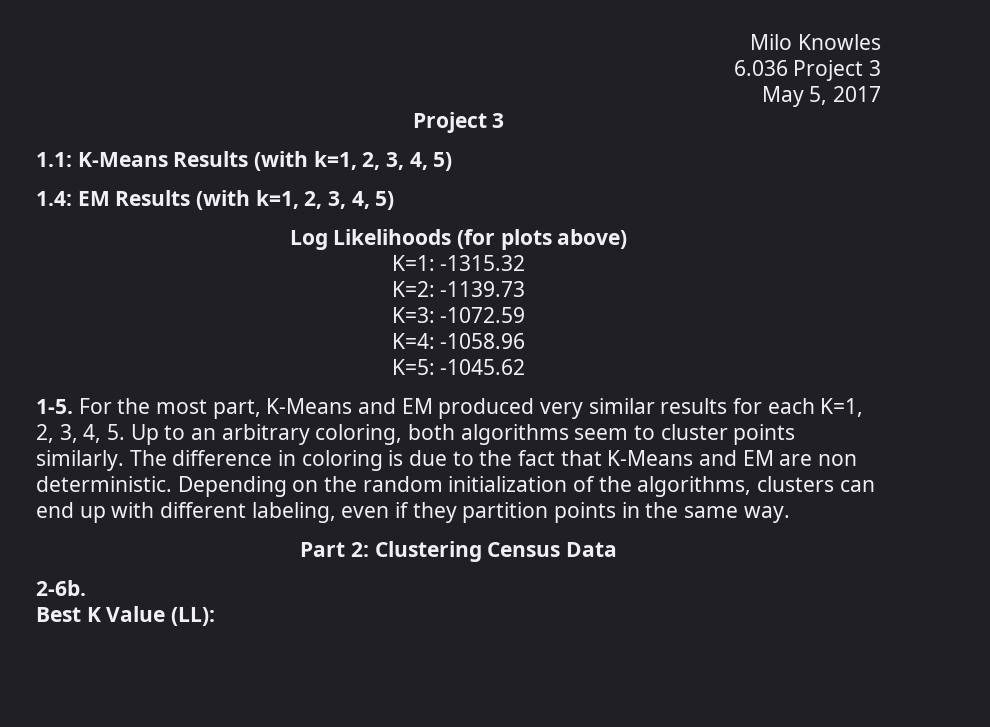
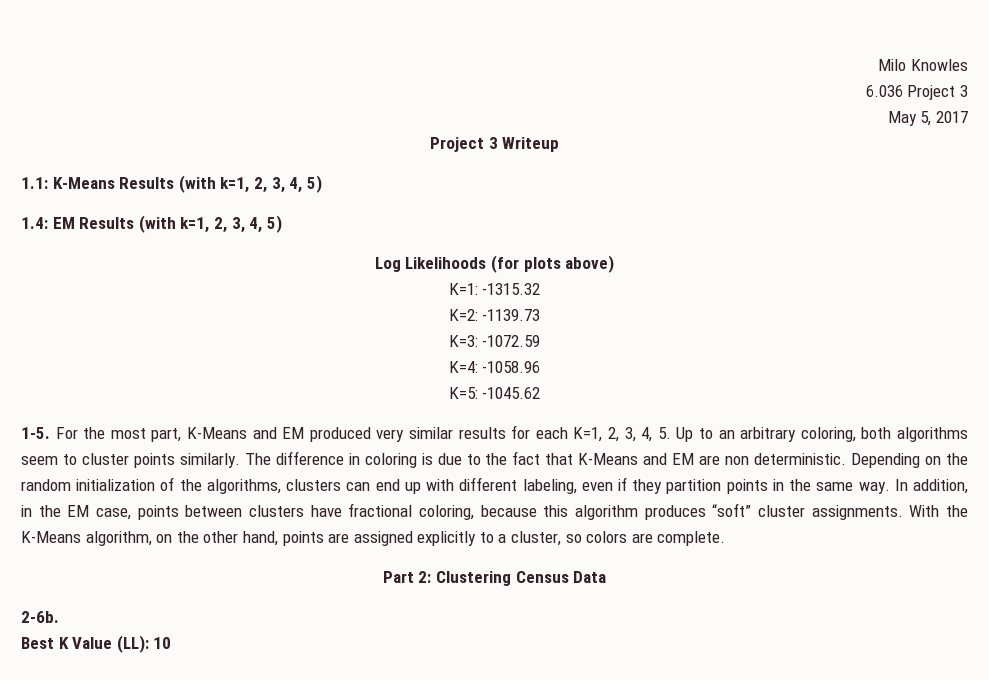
(505, 120) none -> [502,137,560,152] Writeup
(790, 514) none -> [894,479,969,494] [21,503,968,520] [21,531,726,546] In addition, in the EM case, points between clusters have fractional coloring, because this algorithm produces “soft” cluster assignments. With the K-Means algorithm, on the other hand, points are assigned explicitly to a cluster, so colors are complete.
(216, 616) none -> [153,637,172,649] 10

